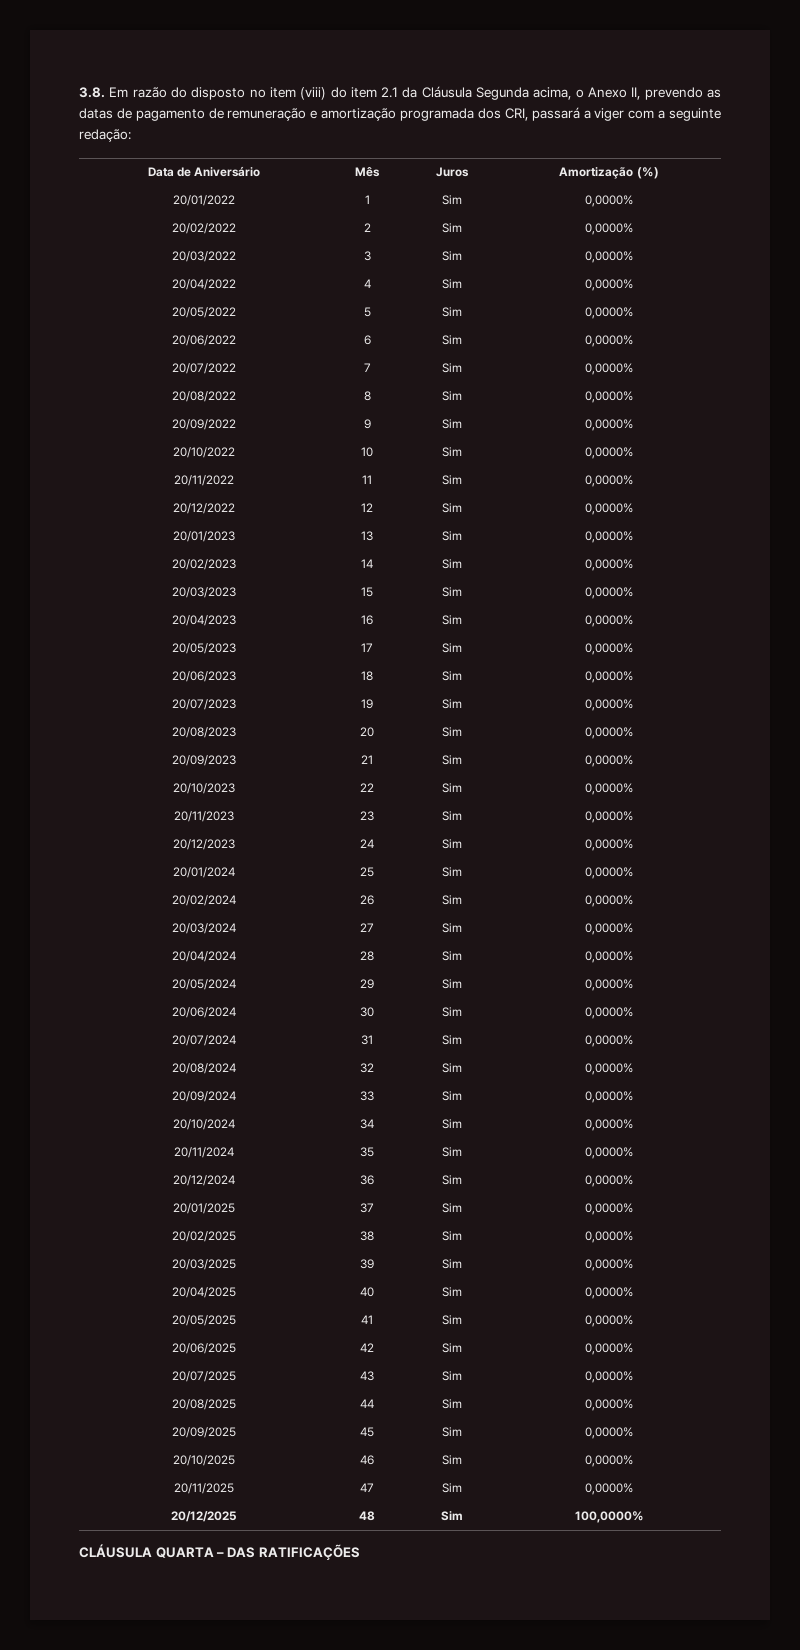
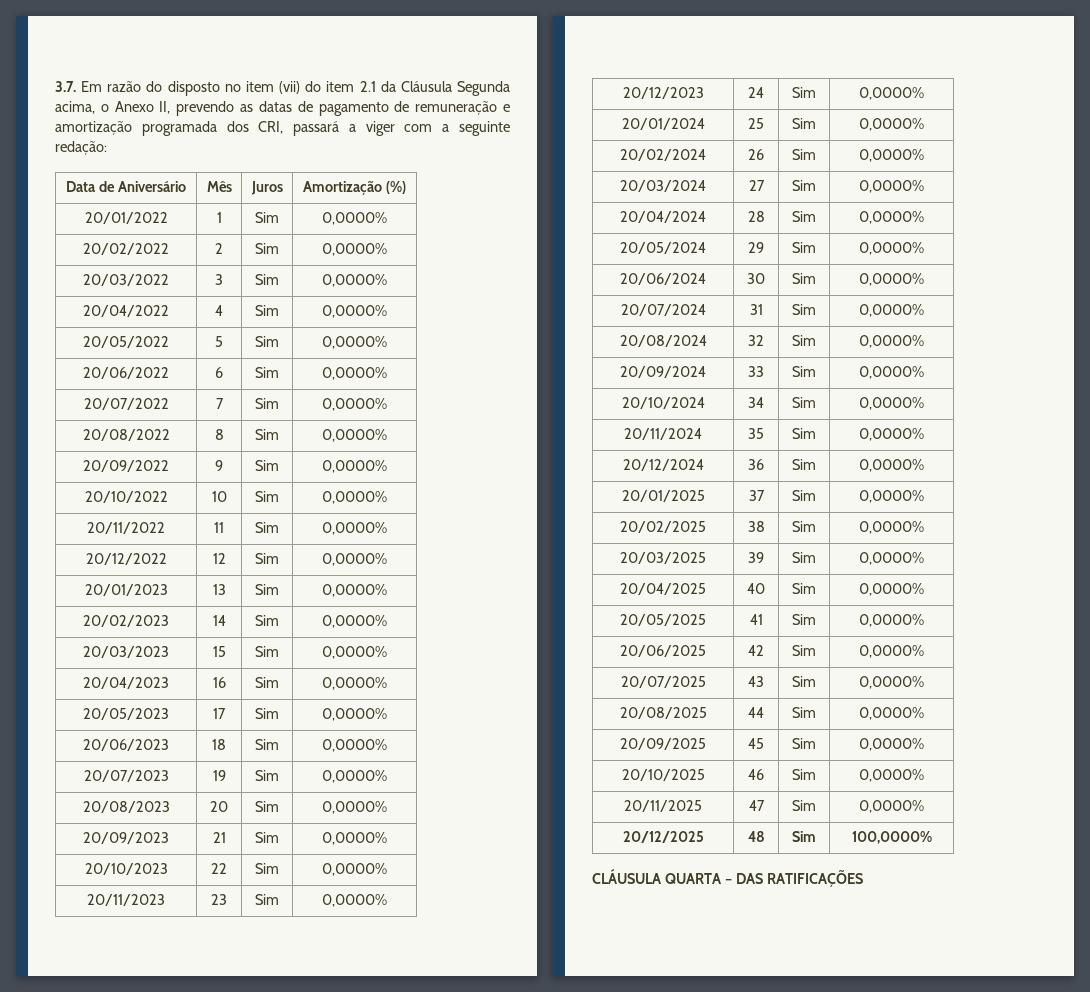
[79,87,105,98] 3.8. -> [55,81,76,92] 3.7.
[300,87,327,100] (viii) -> [279,81,301,94] (vii)

